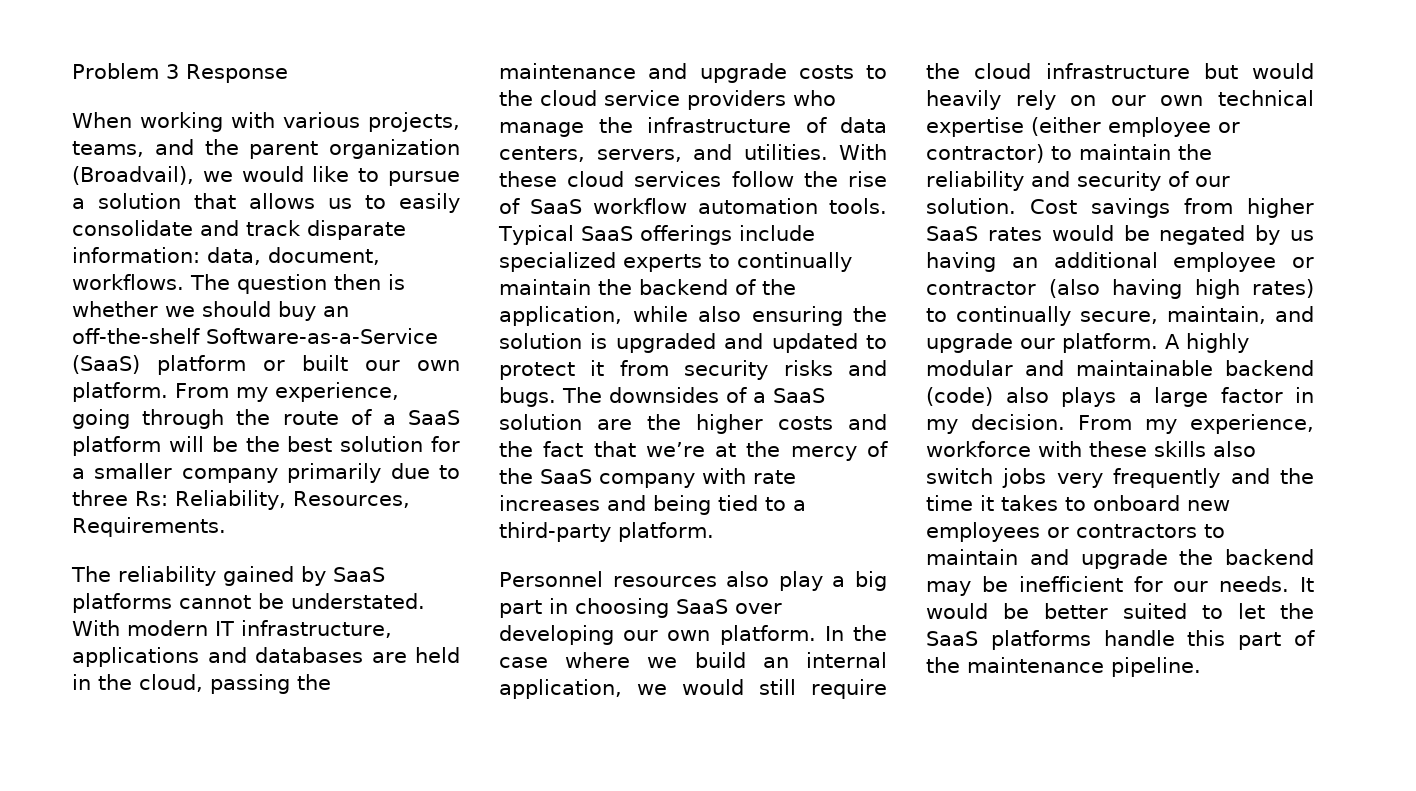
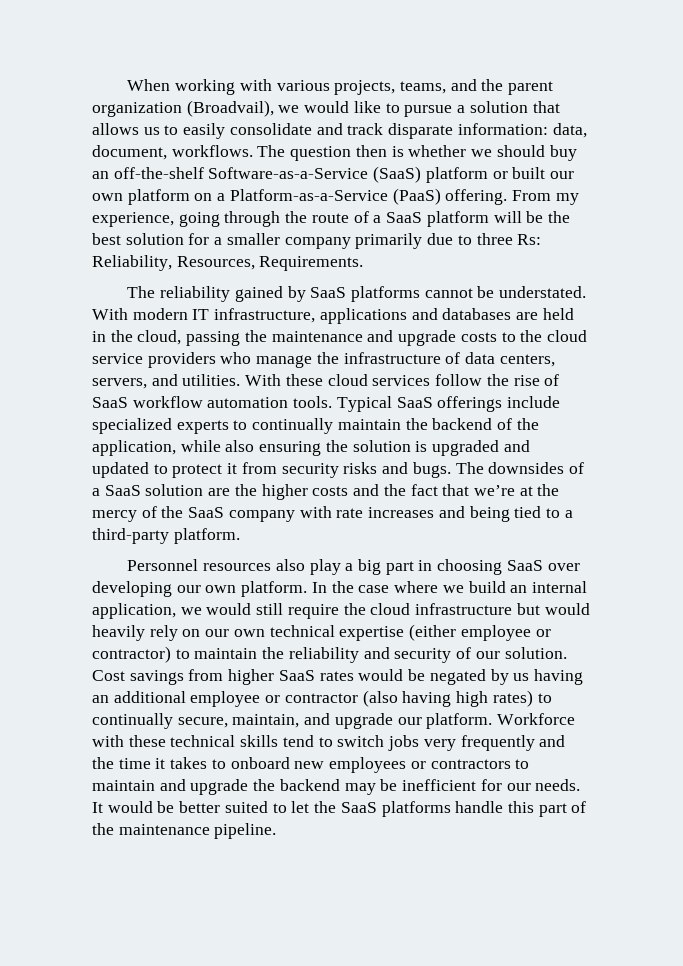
[72,63,288,83] Problem 3 Response // -> (127, 85) none
[72,382,168,402] platform. -> [127,188,508,205] platform on a Platform-as-a-Service (PaaS) offering.
[1165,333,1249,353] [926,360,1315,376] [926,387,1314,407] [926,414,1314,434] [926,441,1256,457] A highly modular and maintainable backend (code) also plays a large factor in my decision. From my experience, workforce with these skills also -> [497,713,576,725] [92,735,333,747] Workforce with these technical skills tend to

